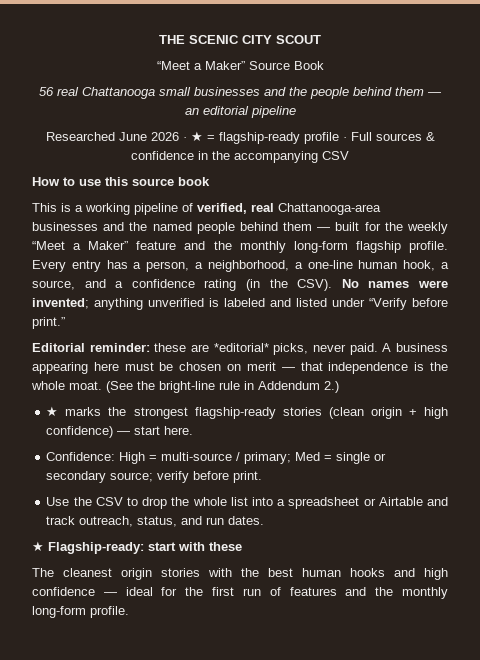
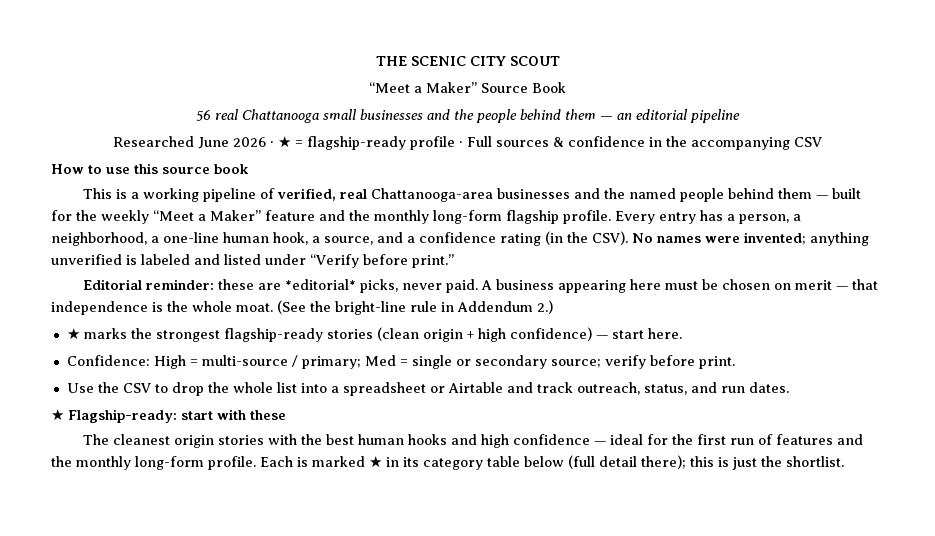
(129, 612) none -> [260,455,844,470] Each is marked ★ in its category table below (full detail there); this is just the shortlist.

